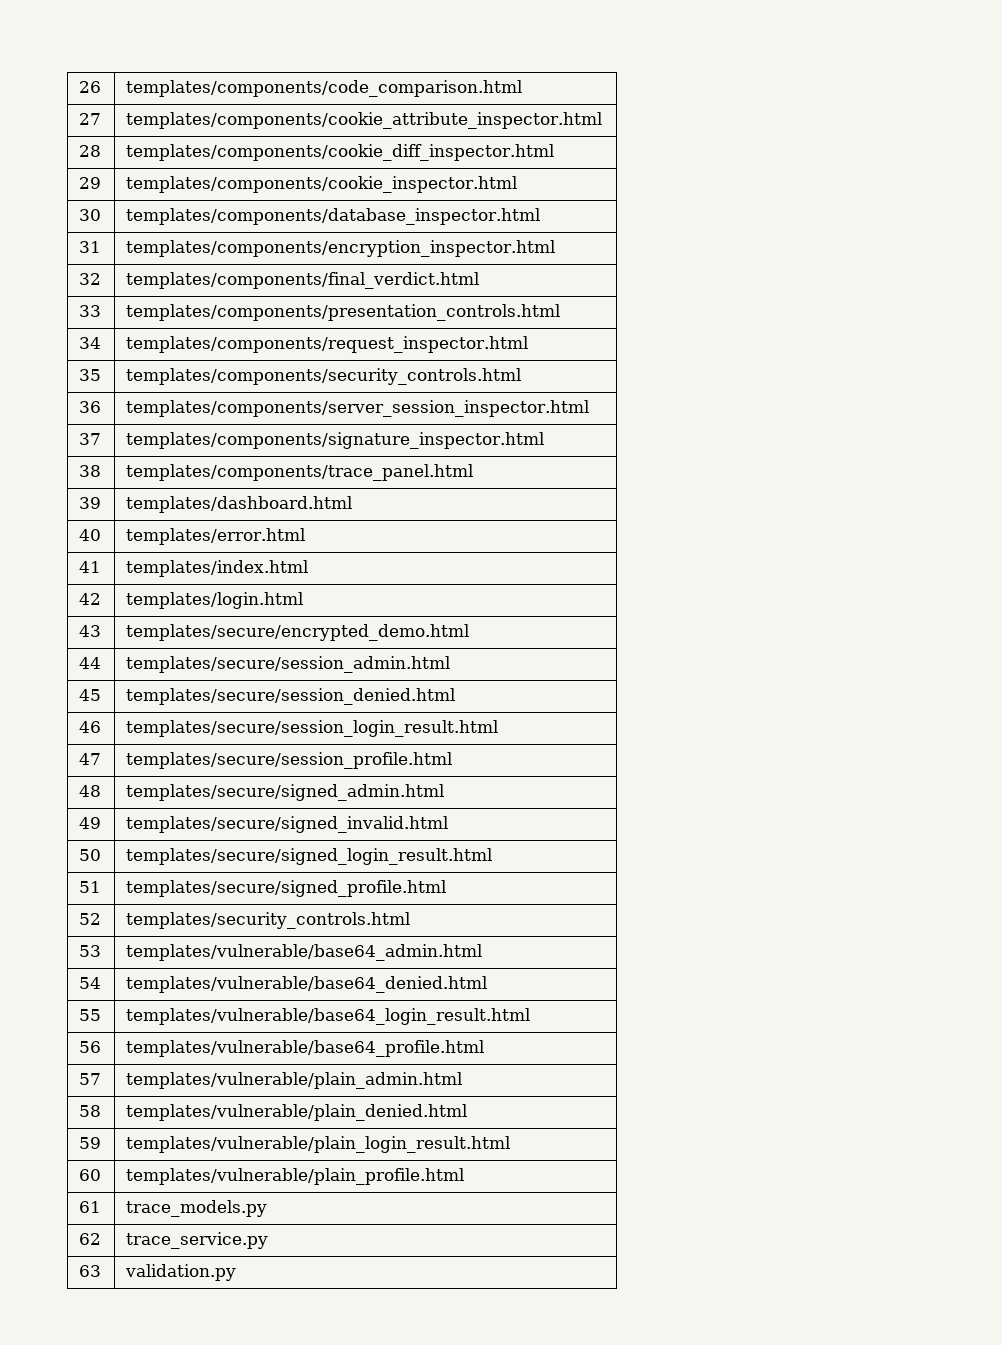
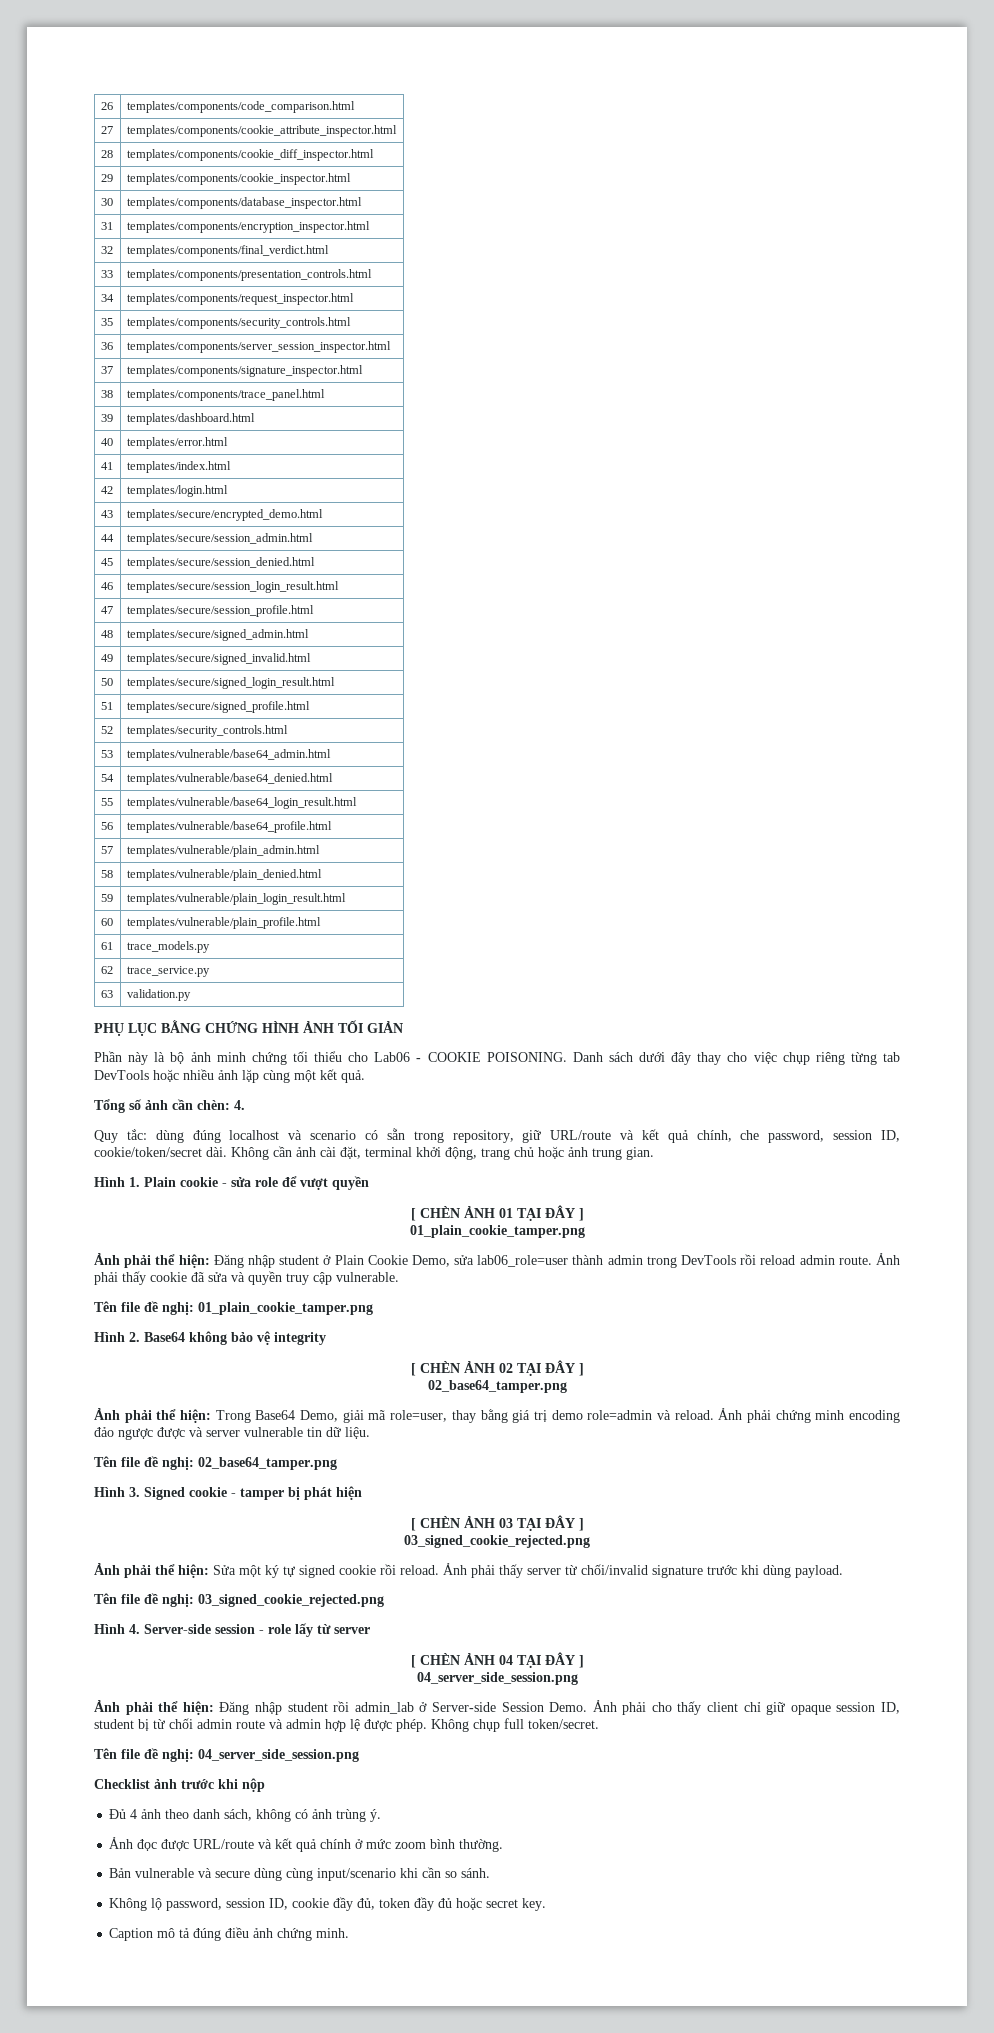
(237, 1272) none -> [94,1020,403,1036] [94,1051,900,1065] [94,1069,365,1083] [94,1099,245,1113] [94,1128,901,1143] [94,1146,654,1160] [94,1176,369,1190] [410,1205,584,1221] [409,1225,585,1238] [94,1253,900,1268] [94,1271,399,1285] [94,1301,373,1315] [94,1331,326,1345] [410,1360,584,1376] [427,1380,567,1393] [94,1408,900,1423] [94,1427,370,1440] [94,1456,337,1470] [94,1486,362,1500] [410,1515,584,1531] [404,1535,590,1548] [94,1563,843,1578] [94,1593,384,1607] [94,1623,370,1637] [410,1652,584,1668] [416,1672,578,1685] [94,1700,901,1715] [94,1718,599,1732] [94,1748,359,1762] [94,1778,265,1792] [109,1809,382,1822] [109,1837,504,1852] [109,1867,491,1881] [109,1897,547,1911] [109,1927,350,1941] // PHỤ LỤC BẰNG CHỨNG HÌNH ẢNH TỐI GIẢN // Phần này là bộ ảnh minh chứng tối thiểu cho Lab06 - COOKIE POISONING. Danh sách dưới đây thay cho việc chụp riêng từng tab DevTools hoặc nhiều ảnh lặp cùng một kết quả. // Tổng số ảnh cần chèn: 4. // Quy tắc: dùng đúng localhost và scenario có sẵn trong repository, giữ URL/route và kết quả chính, che password, session ID, cookie/token/secret dài. Không cần ảnh cài đặt, terminal khởi động, trang chủ hoặc ảnh trung gian. // Hình 1. Plain cookie - sửa role để vượt quyền // [ CHÈN ẢNH 01 TẠI ĐÂY ] // 01_plain_cookie_tamper.png // Ảnh phải thể hiện: Đăng nhập student ở Plain Cookie Demo, sửa lab06_role=user thành admin trong DevTools rồi reload admin route. Ảnh phải thấy cookie đã sửa và quyền truy cập vulnerable. // Tên file đề nghị: 01_plain_cookie_tamper.png // Hình 2. Base64 không bảo vệ integrity // [ CHÈN ẢNH 02 TẠI ĐÂY ] // 02_base64_tamper.png // Ảnh phải thể hiện: Trong Base64 Demo, giải mã role=user, thay bằng giá trị demo role=admin và reload. Ảnh phải chứng minh encoding đảo ngược được và server vulnerable tin dữ liệu. // Tên file đề nghị: 02_base64_tamper.png // Hình 3. Signed cookie - tamper bị phát hiện // [ CHÈN ẢNH 03 TẠI ĐÂY ] // 03_signed_cookie_rejected.png // Ảnh phải thể hiện: Sửa một ký tự signed cookie rồi reload. Ảnh phải thấy server từ chối/invalid signature trước khi dùng payload. // Tên file đề nghị: 03_signed_cookie_rejected.png // Hình 4. Server-side session - role lấy từ server // [ CHÈN ẢNH 04 TẠI ĐÂY ] // 04_server_side_session.png // Ảnh phải thể hiện: Đăng nhập student rồi admin_lab ở Server-side Session Demo. Ảnh phải cho thấy client chỉ giữ opaque session ID, student bị từ chối admin route và admin hợp lệ được phép. Không chụp full token/secret. // Tên file đề nghị: 04_server_side_session.png // Checklist ảnh trước khi nộp // Đủ 4 ảnh theo danh sách, không có ảnh trùng ý. // Ảnh đọc được URL/route và kết quả chính ở mức zoom bình thường. // Bản vulnerable và secure dùng cùng input/scenario khi cần so sánh. // Không lộ password, session ID, cookie đầy đủ, token đầy đủ hoặc secret key. // Caption mô tả đúng điều ảnh chứng minh.

